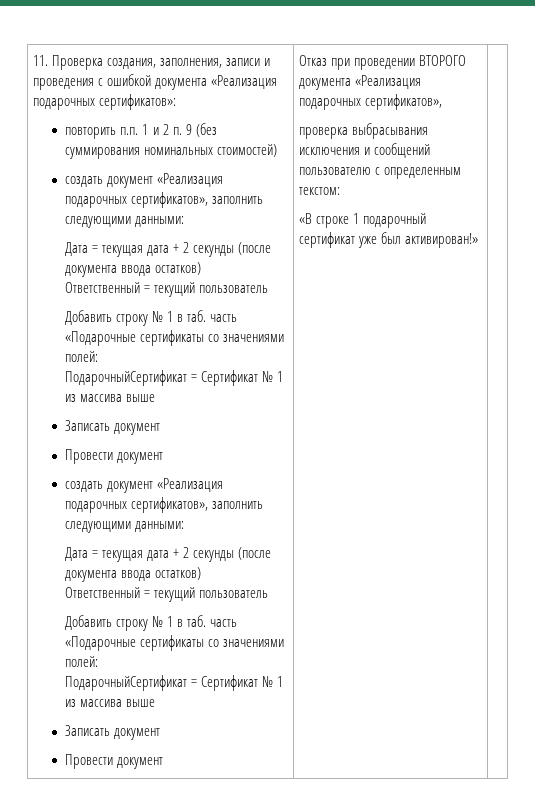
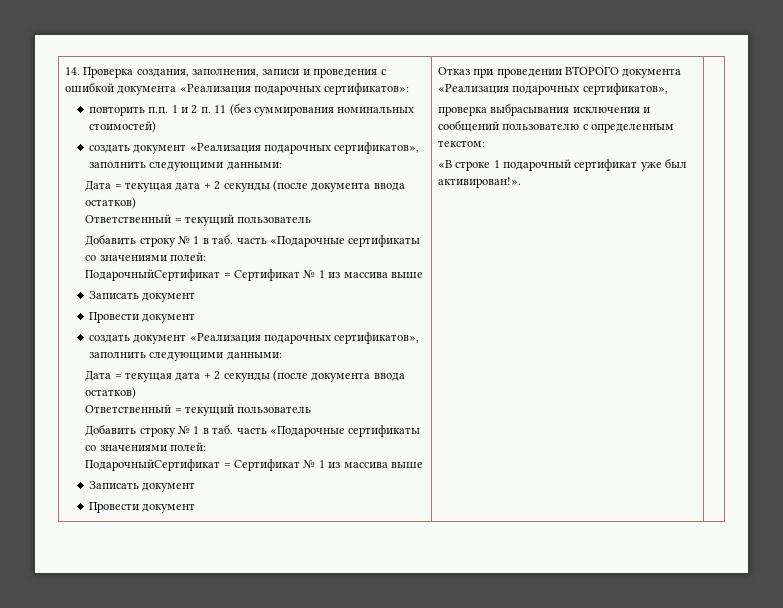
[33,55,49,66] 11. -> [64,67,80,75] 14.
[185,124,192,135] 9 -> [214,105,227,113] 11
[405,233,479,248] активирован!» -> [437,177,521,188] активирован!».

